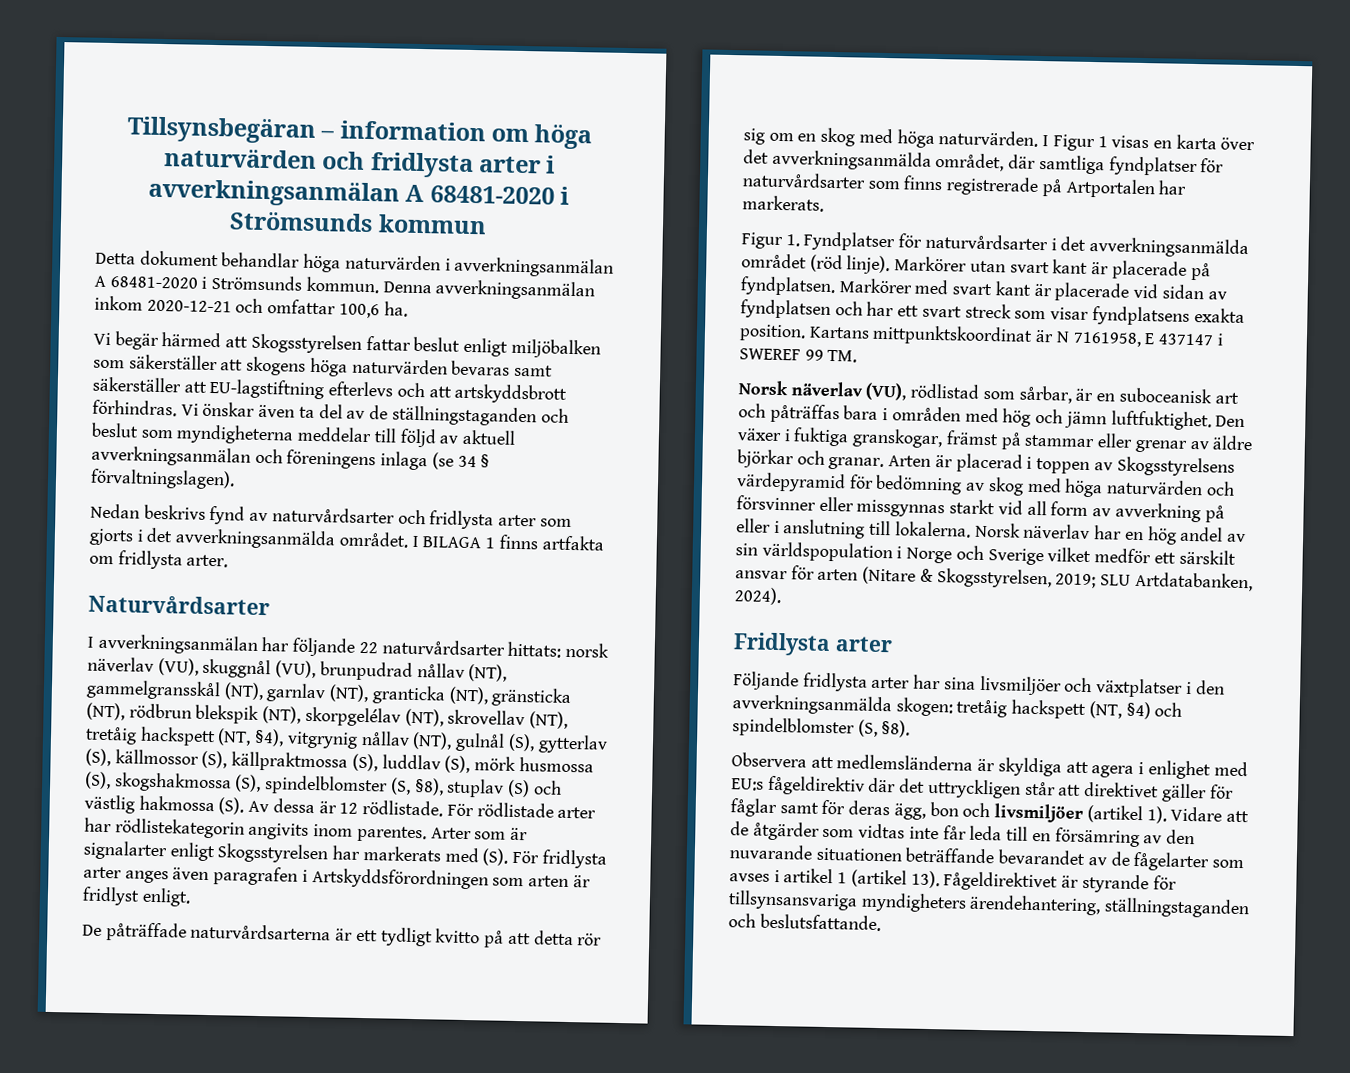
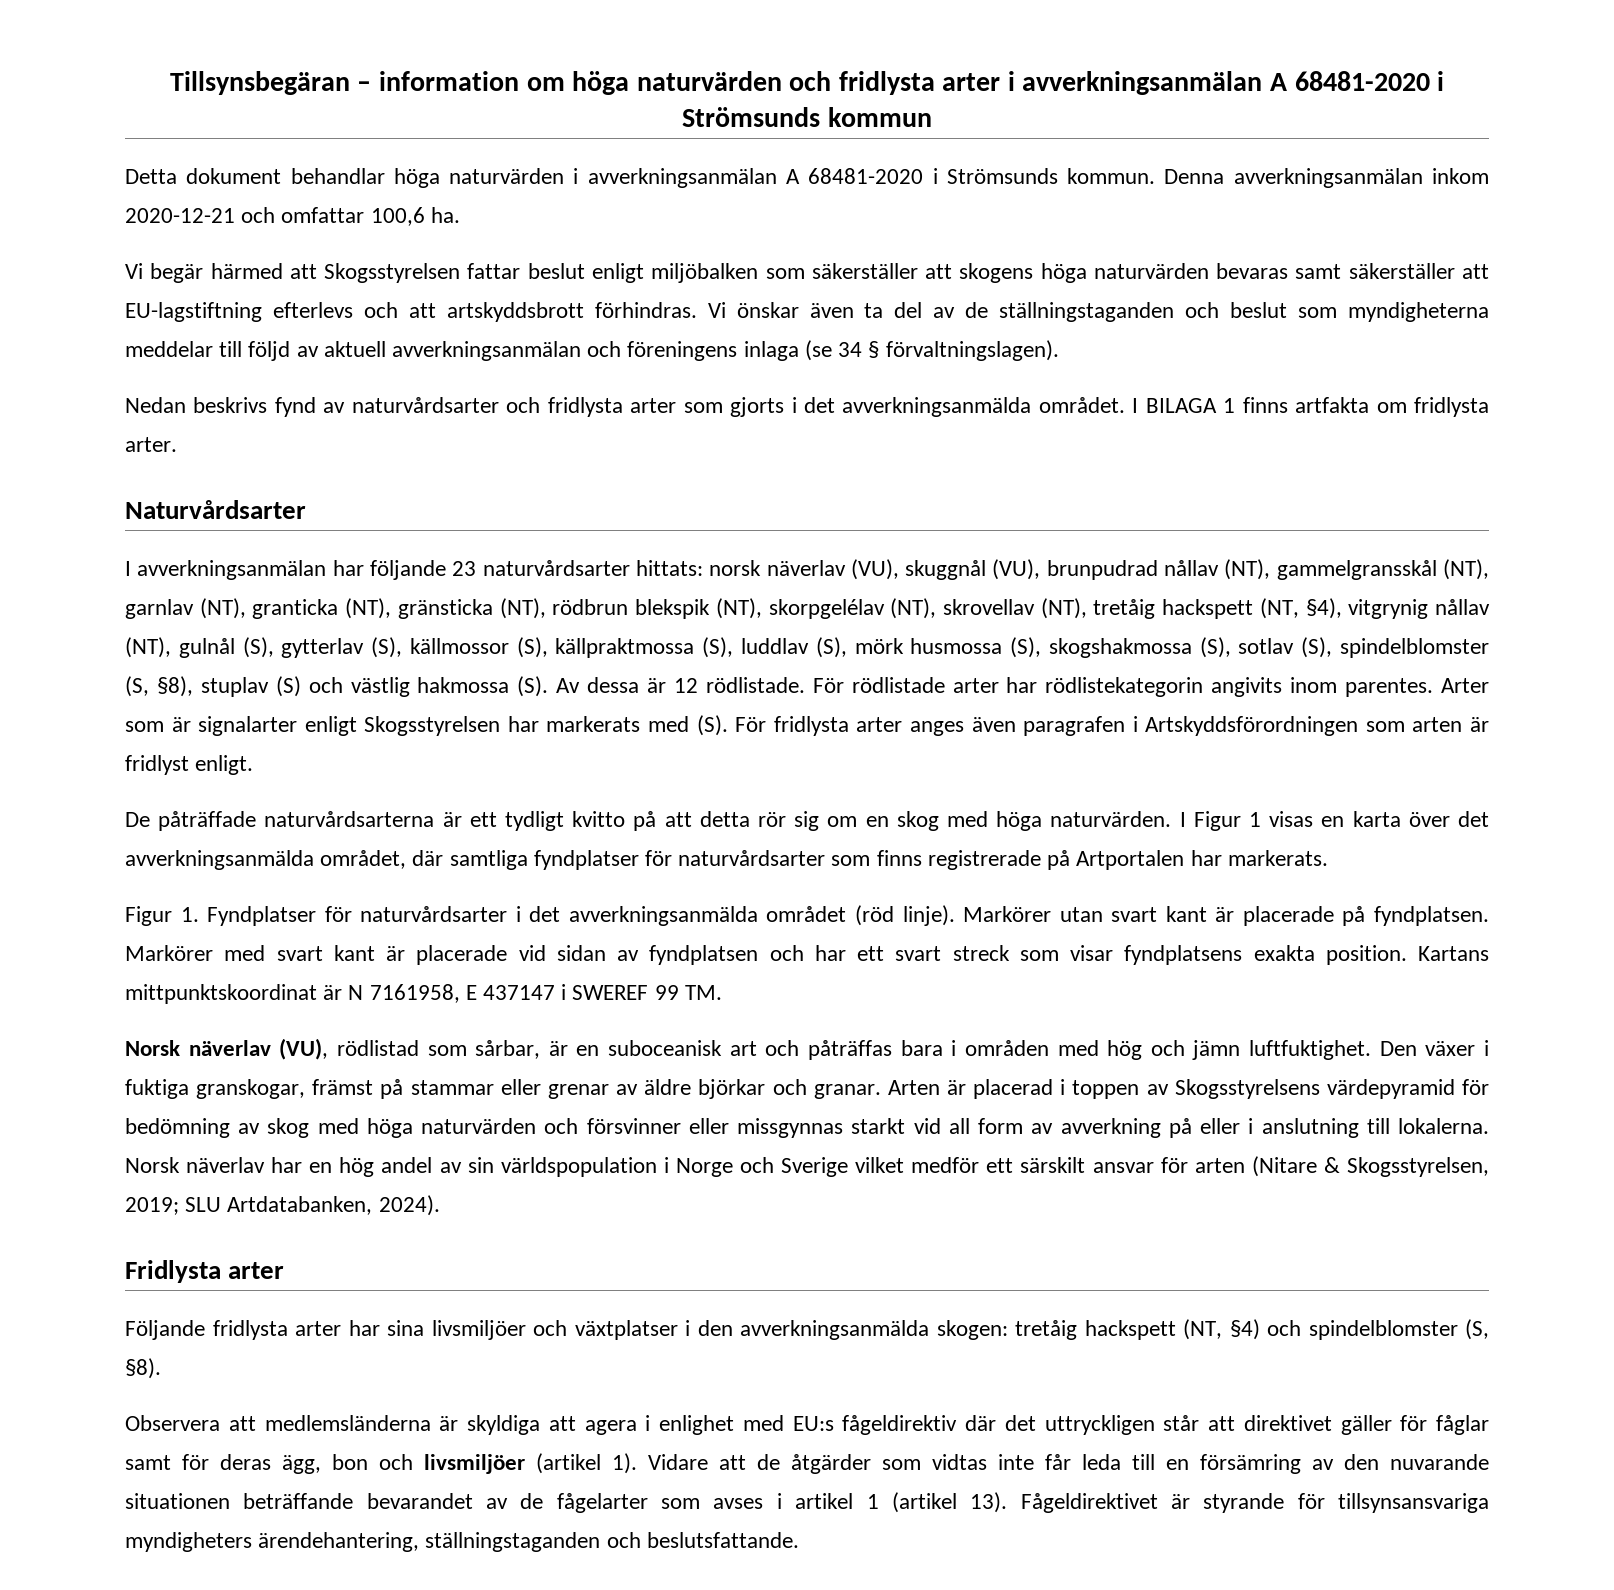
[358,641,378,654] 22 -> [452,561,477,576] 23
(262, 783) none -> [1238,637,1333,658] sotlav (S),

